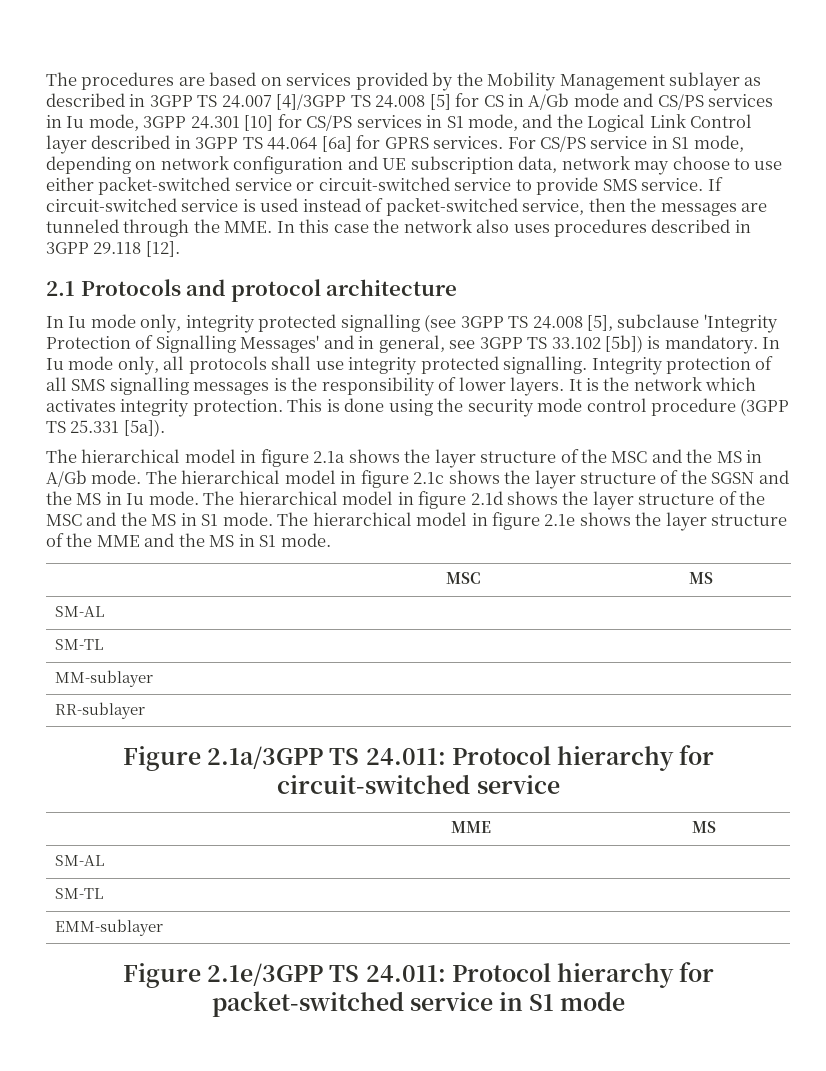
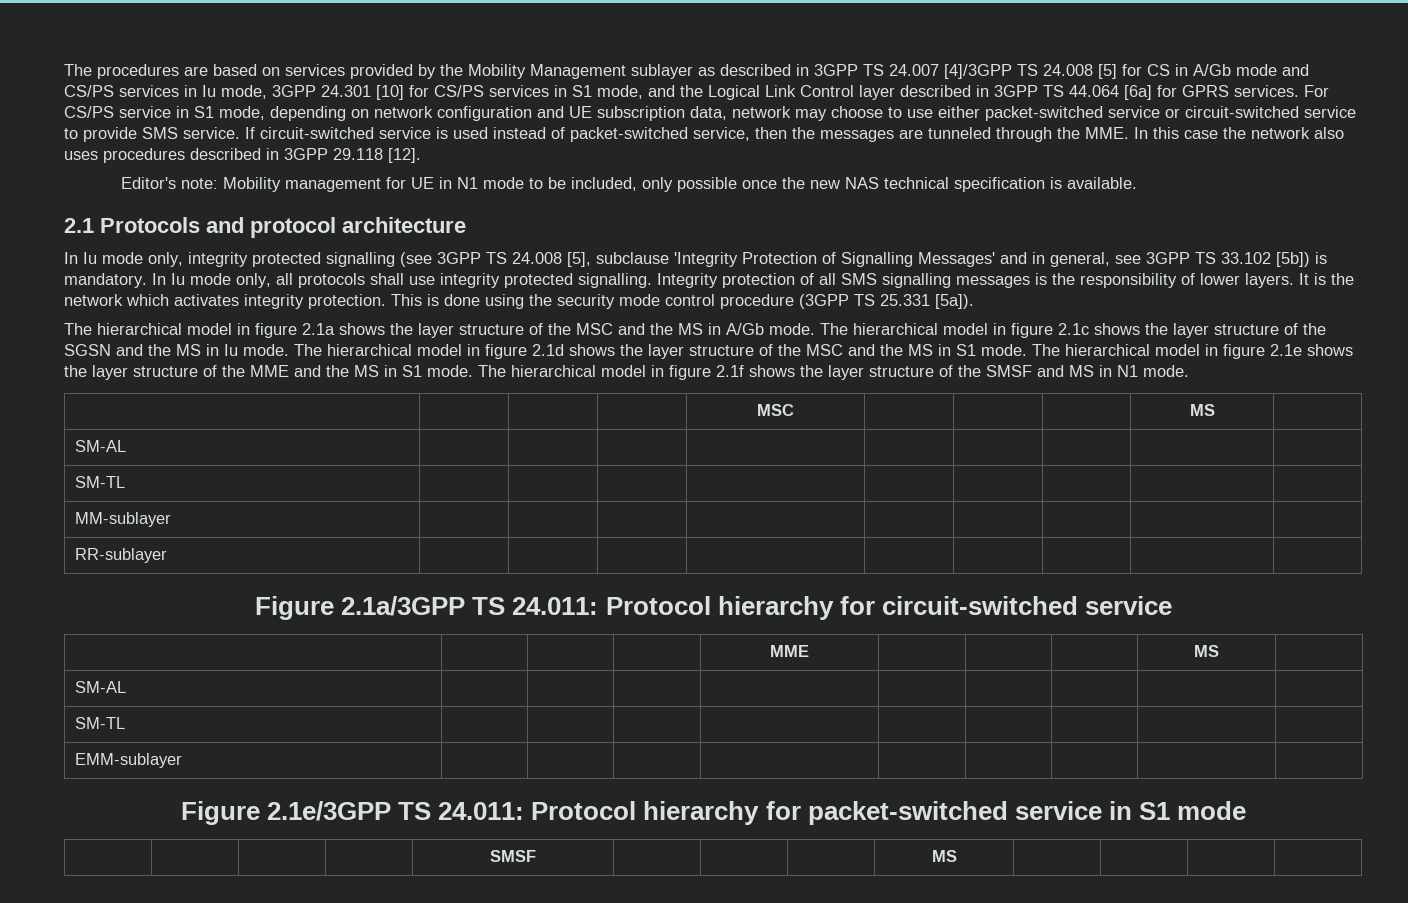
(180, 249) none -> [121,177,1138,192] // Editor's note: Mobility management for UE in N1 mode to be included, only possible once the new NAS technical specification is available.
(331, 540) none -> [478,365,1189,380] The hierarchical model in figure 2.1f shows the layer structure of the SMSF and MS in N1 mode.
(626, 1001) none -> [490,850,536,862] [931,850,957,862] // | | | | SMSF | | | | MS | | | |

